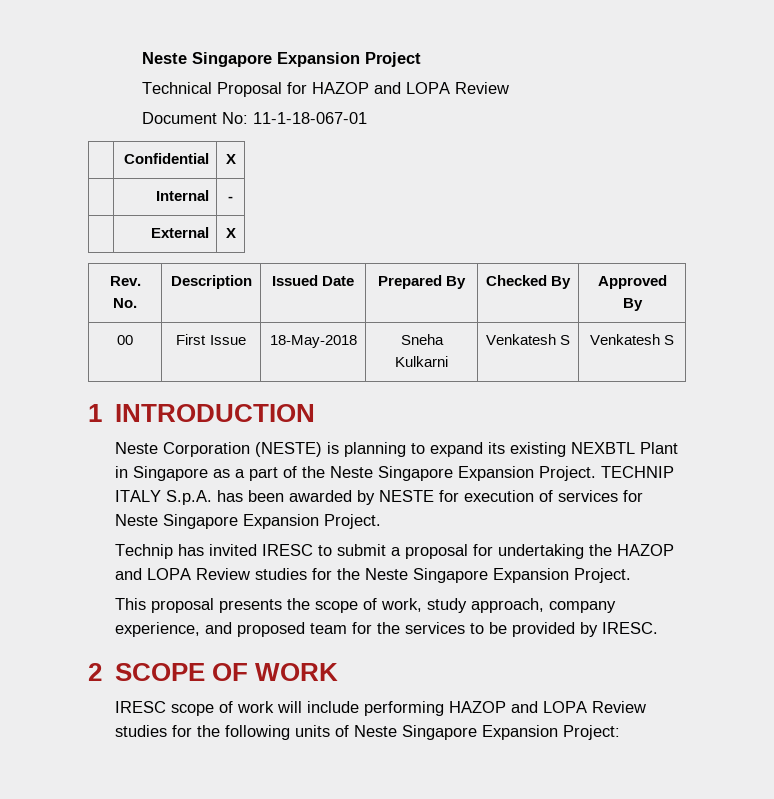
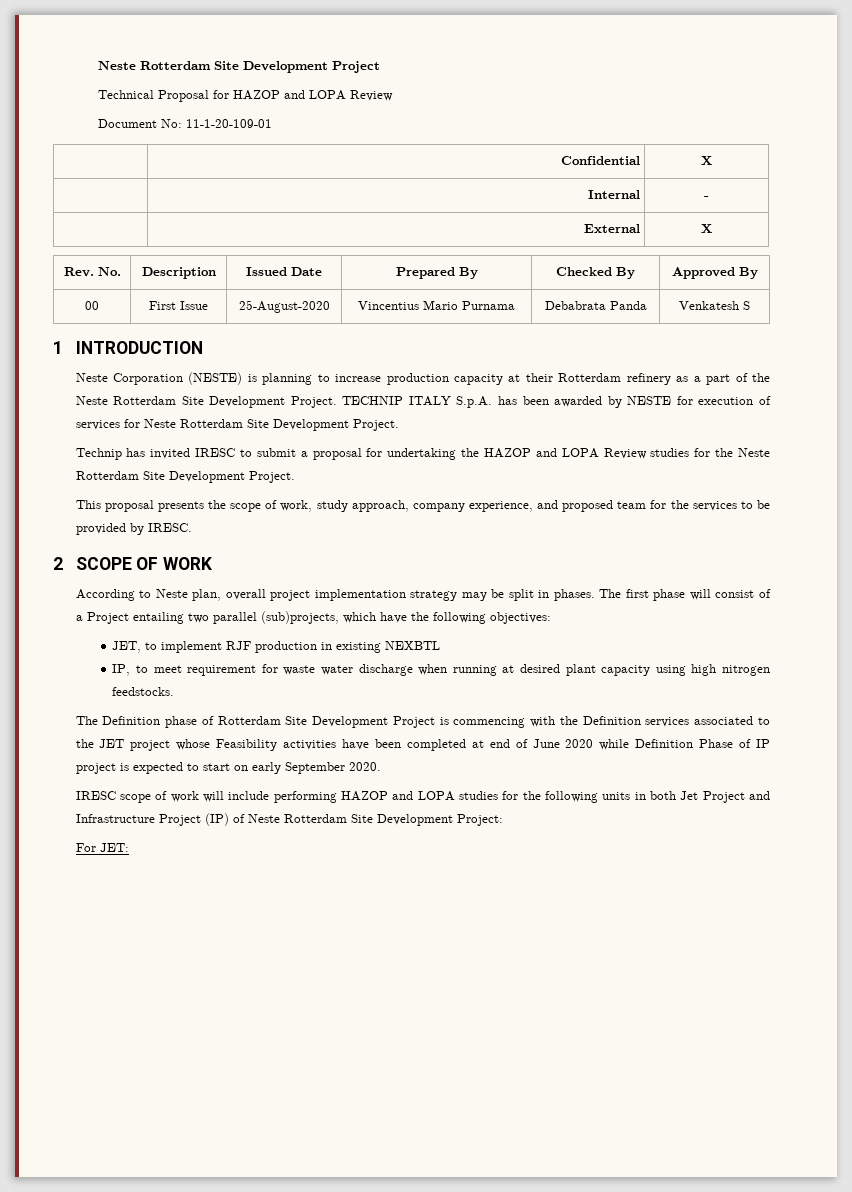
[142,52,361,67] Neste Singapore Expansion -> [98,61,329,73] Neste Rotterdam Site Development
[253,112,368,124] 11-1-18-067-01 -> [186,119,273,128] 11-1-20-109-01
[269,335,357,348] [400,334,444,345] [395,356,448,367] [485,334,571,345] 18-May-2018 | Sneha Kulkarni | Venkatesh S -> [238,300,330,313] [358,300,515,310] [544,301,647,310] 25-August-2020 | Vincentius Mario Purnama | Debabrata Panda
[430,442,679,457] [115,466,209,481] expand its existing NEXBTL Plant in Singapore -> [335,373,671,385] increase production capacity at their Rotterdam refinery
[378,466,535,481] Singapore Expansion -> [113,396,286,408] Rotterdam Site Development
[163,514,320,529] Singapore Expansion -> [179,419,349,431] Rotterdam Site Development
[413,568,570,583] Singapore Expansion -> [75,471,245,483] Rotterdam Site Development
(339, 672) none -> [75,589,771,601] [75,611,551,624] [112,641,441,653] [112,664,770,676] [112,687,175,696] [75,716,770,728] [75,739,771,751] [75,762,381,774] // According to Neste plan, overall project implementation strategy may be split in phases. The first phase will consist of a Project entailing two parallel (sub)projects, which have the following objectives: // JET, to implement RJF production in existing NEXBTL // IP, to meet requirement for waste water discharge when running at desired plant capacity using high nitrogen feedstocks. // The Definition phase of Rotterdam Site Development Project is commencing with the Definition services associated to the JET project whose Feasibility activities have been completed at end of June 2020 while Definition Phase of IP project is expected to start on early September 2020.
[592,701,647,713] Review -> (455, 796) none
[335,725,559,740] of Neste Singapore Expansion -> [634,791,770,803] [75,813,453,826] in both Jet Project and Infrastructure Project (IP) of Neste Rotterdam Site Development
(621, 732) none -> [75,843,129,852] // For JET:

